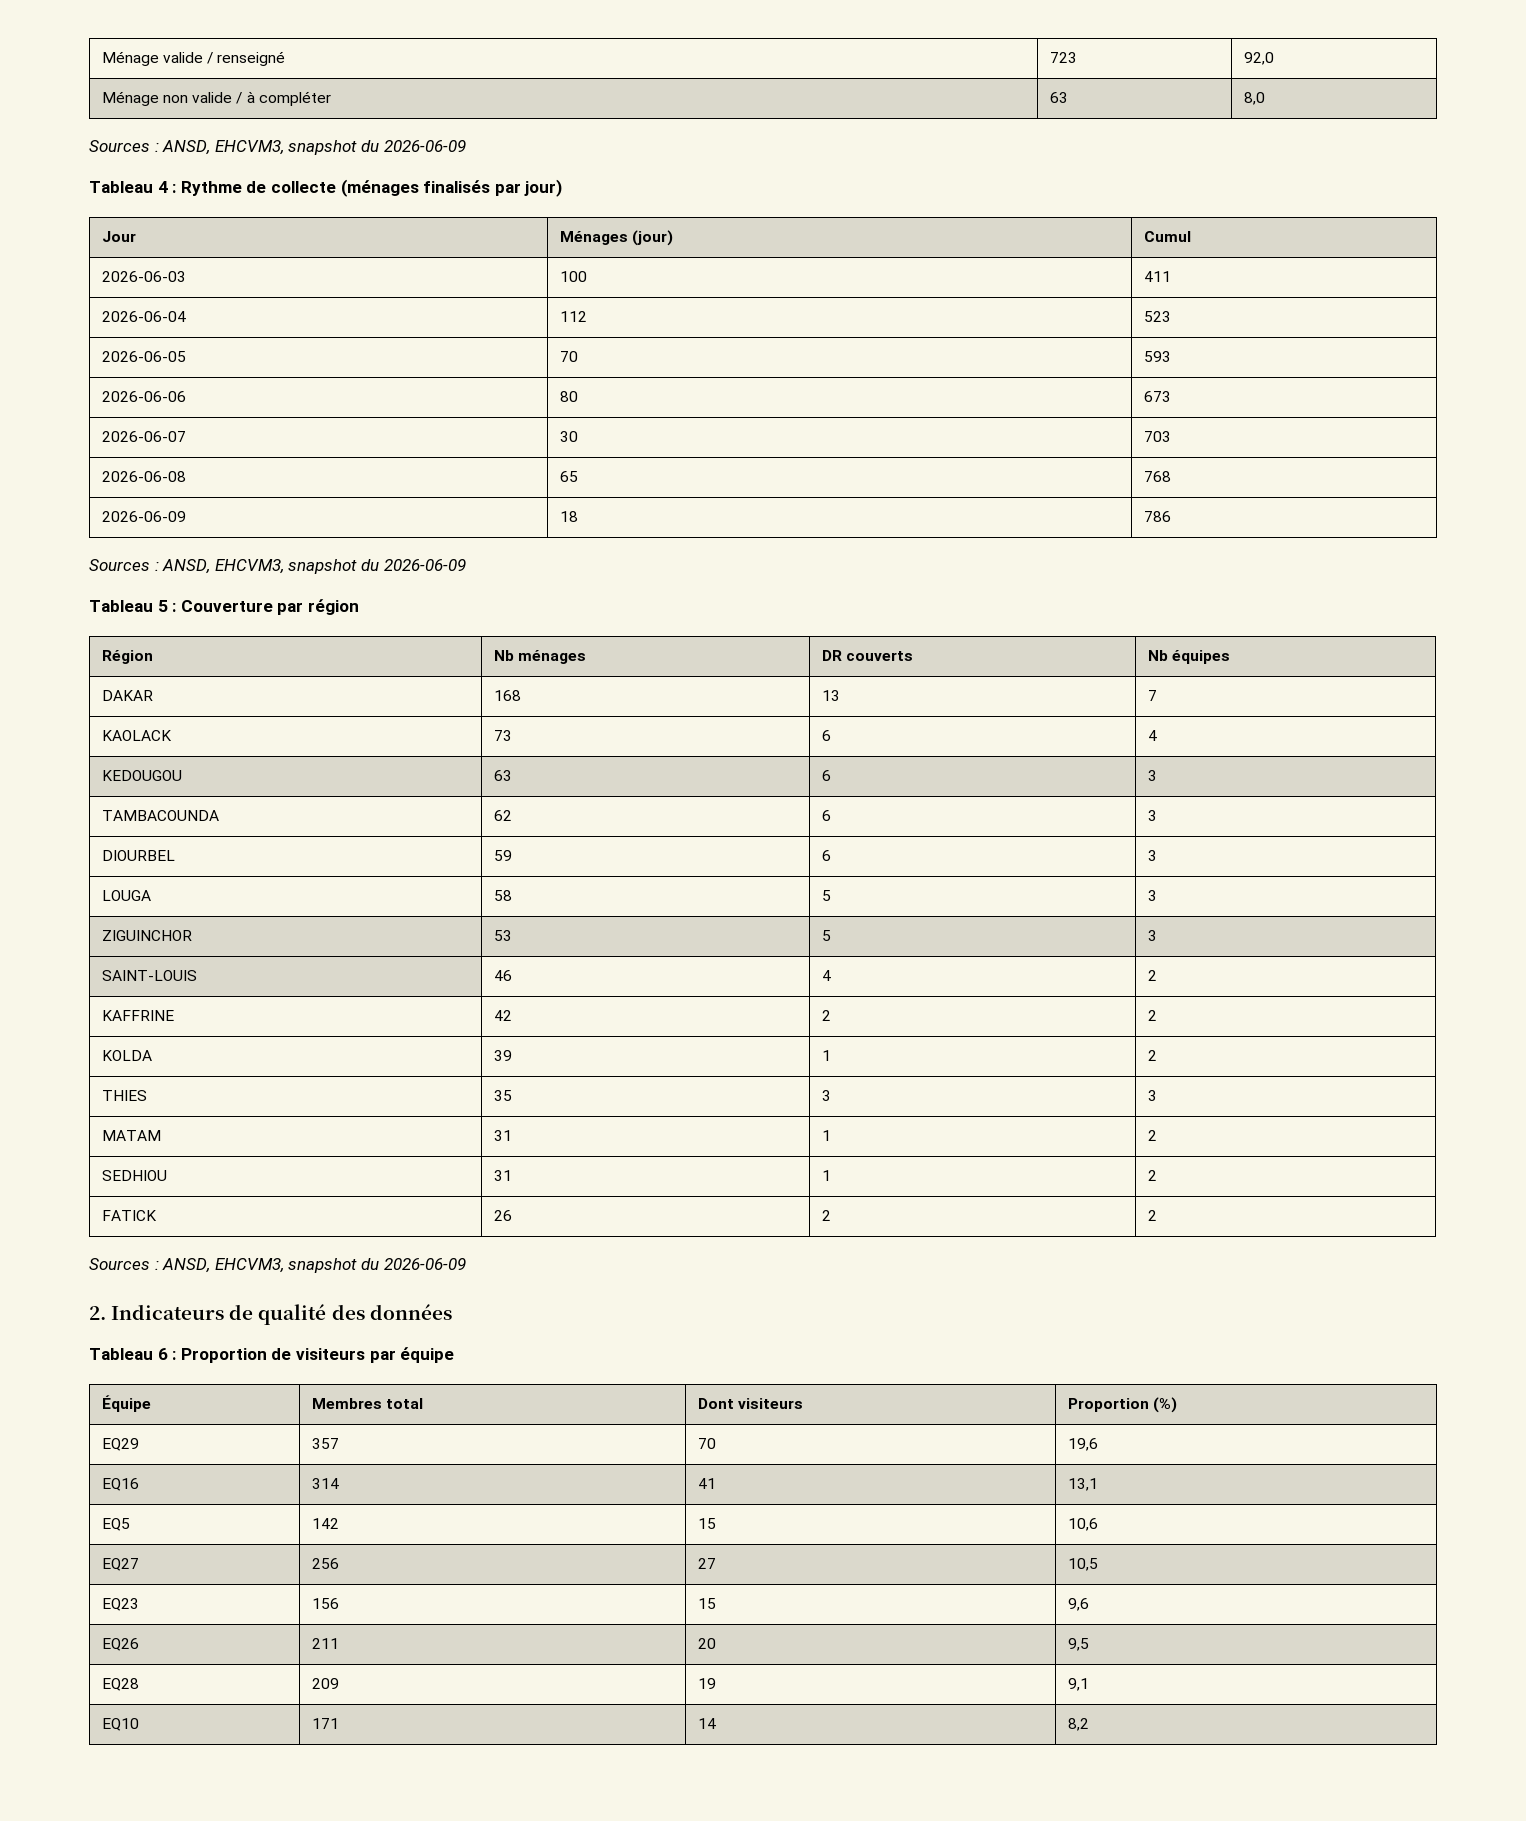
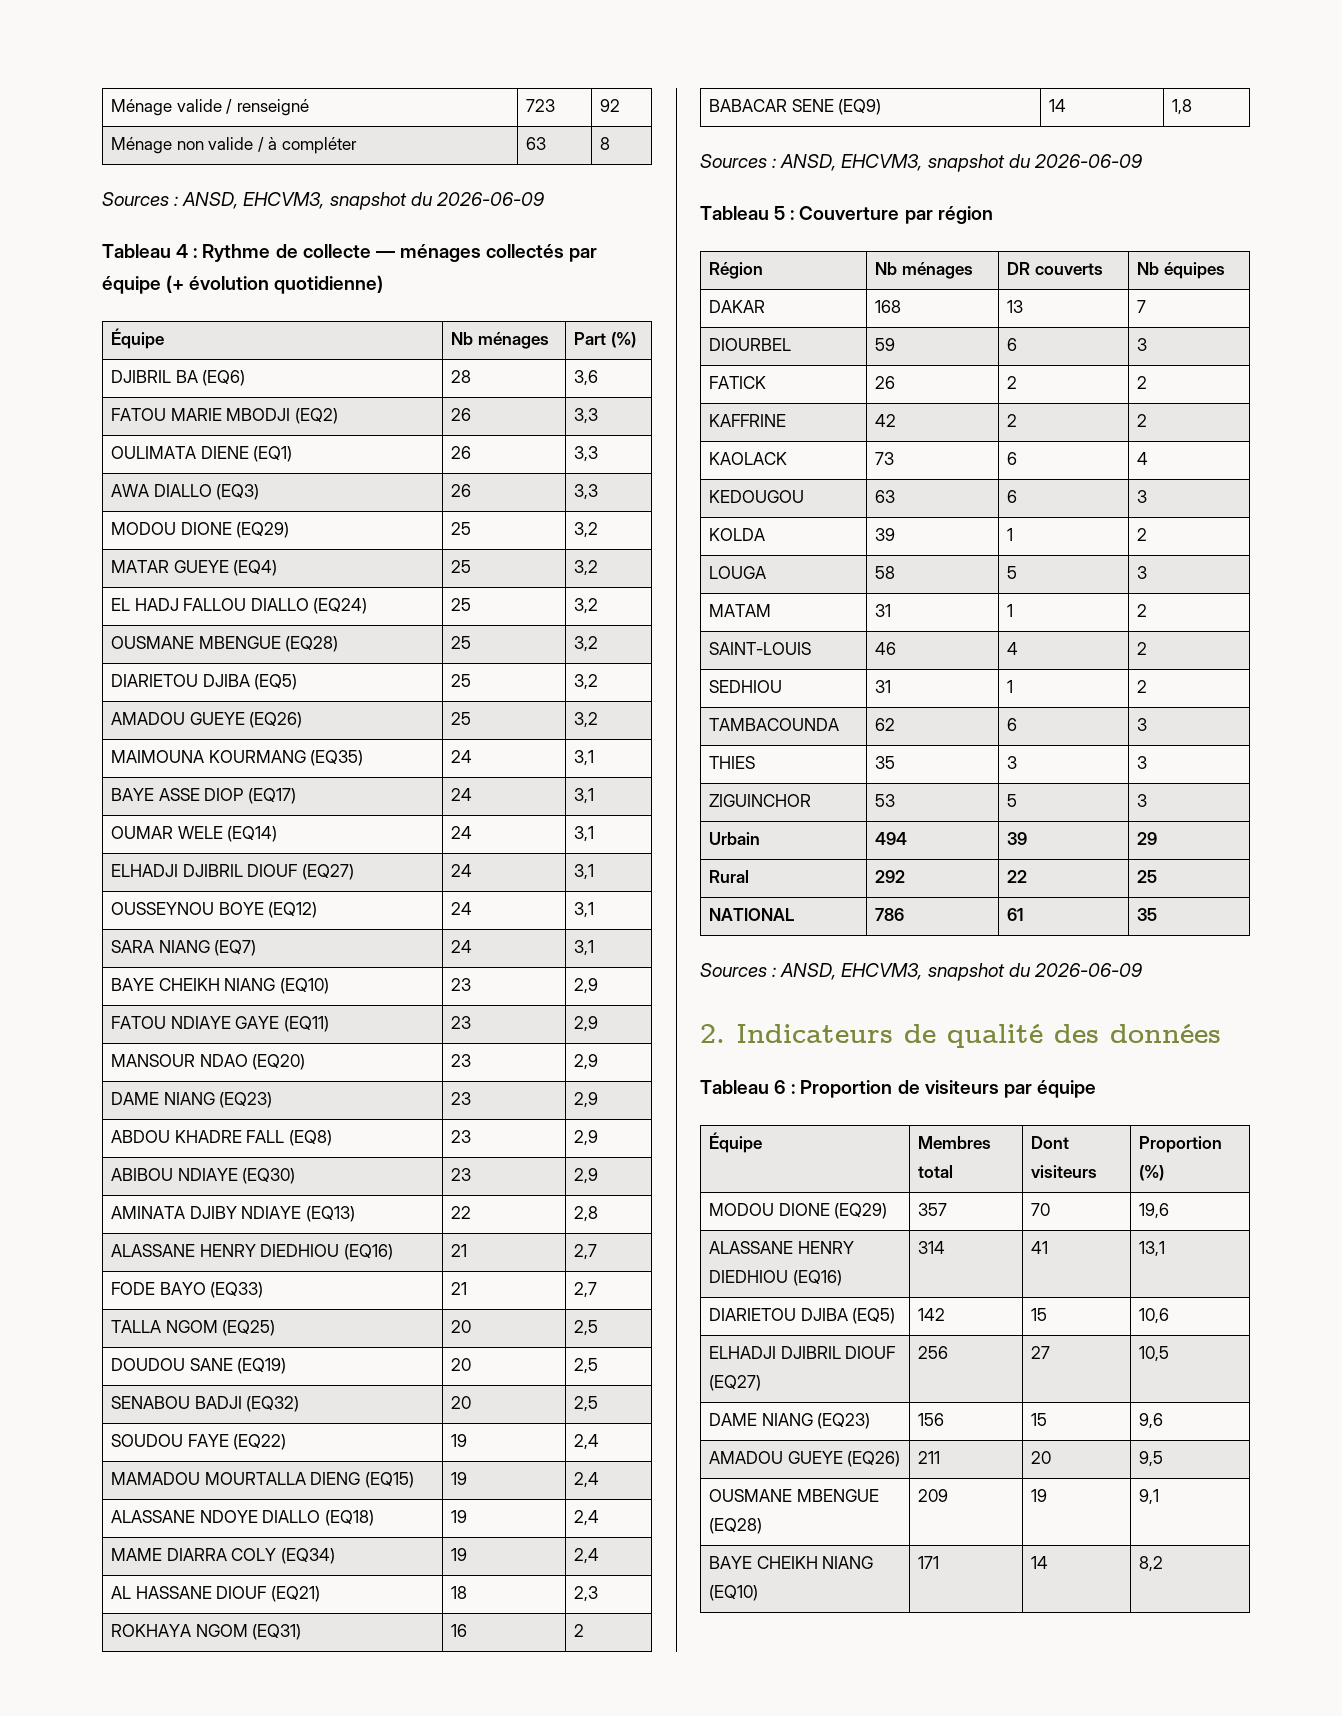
[1243,52,1274,65] 92,0 -> [600,99,621,112] 92
[1243,92,1265,105] 8,0 -> [600,137,611,150] 8
[340,179,563,197] [101,231,136,242] [559,230,673,246] [1143,231,1191,242] [101,271,186,282] [559,271,587,282] [1143,271,1171,282] [101,311,186,322] [559,311,587,322] [1143,311,1171,322] [101,351,186,362] [559,351,578,362] [1143,351,1171,362] [101,391,186,402] [559,391,578,402] [1143,391,1171,402] [101,431,186,442] [559,431,578,442] [1143,431,1171,442] [101,471,186,482] [559,471,578,482] [1143,471,1171,482] [101,511,186,522] [559,511,578,522] [1143,511,1171,522] (ménages finalisés par jour) // Jour | Ménages (jour) | Cumul // 2026-06-03 | 100 | 411 // 2026-06-04 | 112 | 523 // 2026-06-05 | 70 | 593 // 2026-06-06 | 80 | 673 // 2026-06-07 | 30 | 703 // 2026-06-08 | 65 | 768 // 2026-06-09 | 18 | 786 -> [375,244,598,262] [102,275,384,294] [111,328,165,349] [451,332,549,349] [574,332,636,348] [111,370,246,386] [451,370,472,383] [574,370,599,386] [111,408,338,424] [451,408,472,421] [574,408,599,424] [111,446,293,462] [451,446,472,459] [574,446,599,462] [111,484,260,500] [451,484,472,497] [574,484,599,500] [111,522,290,538] [451,522,472,535] [574,522,599,538] [111,560,278,576] [451,560,472,573] [574,560,599,576] [111,598,368,614] [451,598,472,611] [574,598,599,614] [111,636,339,652] [451,636,472,649] [574,636,599,652] [111,674,298,690] [451,674,472,687] [574,674,599,690] [111,712,303,728] [451,712,472,725] [574,712,599,728] [111,750,364,766] [451,750,473,763] [574,750,595,766] [111,788,296,804] [451,788,473,801] [574,788,595,804] [111,826,278,842] [451,826,473,839] [574,826,595,842] [111,864,354,880] [451,864,473,877] [574,864,595,880] [111,902,318,918] [451,902,473,915] [574,902,595,918] [111,940,257,956] [451,940,473,953] [574,940,595,956] [111,978,329,994] [451,978,472,991] [574,978,599,994] [111,1016,329,1032] [451,1016,472,1029] [574,1016,599,1032] [111,1054,306,1070] [451,1054,472,1067] [574,1054,599,1070] [111,1092,273,1108] [451,1092,472,1105] [574,1092,599,1108] [111,1130,332,1146] [451,1130,472,1143] [574,1130,599,1146] [111,1168,296,1184] [451,1168,472,1181] [574,1168,599,1184] [111,1206,355,1222] [451,1206,472,1219] [574,1206,599,1222] [111,1244,393,1260] [451,1244,468,1257] [574,1244,598,1260] [111,1282,264,1298] [451,1282,468,1295] [574,1282,598,1298] [111,1320,276,1336] [451,1320,472,1333] [574,1320,599,1336] [111,1358,287,1374] [451,1358,472,1371] [574,1358,599,1374] [111,1396,300,1412] [451,1396,472,1409] [574,1396,599,1412] [111,1434,287,1450] [451,1434,468,1447] [574,1434,600,1450] [111,1472,414,1488] [451,1472,468,1485] [574,1472,600,1488] [111,1510,374,1526] [451,1510,468,1523] [574,1510,600,1526] [111,1548,335,1564] [451,1548,468,1561] [574,1548,600,1564] [111,1586,320,1602] [451,1586,468,1599] [574,1586,599,1602] [111,1624,302,1640] [451,1624,468,1637] [574,1624,585,1637] [709,99,882,115] [1049,99,1067,112] [1172,99,1193,115] — ménages collectés par équipe (+ évolution quotidienne) // Équipe | Nb ménages | Part (%) // DJIBRIL BA (EQ6) | 28 | 3,6 // FATOU MARIE MBODJI (EQ2) | 26 | 3,3 // OULIMATA DIENE (EQ1) | 26 | 3,3 // AWA DIALLO (EQ3) | 26 | 3,3 // MODOU DIONE (EQ29) | 25 | 3,2 // MATAR GUEYE (EQ4) | 25 | 3,2 // EL HADJ FALLOU DIALLO (EQ24) | 25 | 3,2 // OUSMANE MBENGUE (EQ28) | 25 | 3,2 // DIARIETOU DJIBA (EQ5) | 25 | 3,2 // AMADOU GUEYE (EQ26) | 25 | 3,2 // MAIMOUNA KOURMANG (EQ35) | 24 | 3,1 // BAYE ASSE DIOP (EQ17) | 24 | 3,1 // OUMAR WELE (EQ14) | 24 | 3,1 // ELHADJI DJIBRIL DIOUF (EQ27) | 24 | 3,1 // OUSSEYNOU BOYE (EQ12) | 24 | 3,1 // SARA NIANG (EQ7) | 24 | 3,1 // BAYE CHEIKH NIANG (EQ10) | 23 | 2,9 // FATOU NDIAYE GAYE (EQ11) | 23 | 2,9 // MANSOUR NDAO (EQ20) | 23 | 2,9 // DAME NIANG (EQ23) | 23 | 2,9 // ABDOU KHADRE FALL (EQ8) | 23 | 2,9 // ABIBOU NDIAYE (EQ30) | 23 | 2,9 // AMINATA DJIBY NDIAYE (EQ13) | 22 | 2,8 // ALASSANE HENRY DIEDHIOU (EQ16) | 21 | 2,7 // FODE BAYO (EQ33) | 21 | 2,7 // TALLA NGOM (EQ25) | 20 | 2,5 // DOUDOU SANE (EQ19) | 20 | 2,5 // SENABOU BADJI (EQ32) | 20 | 2,5 // SOUDOU FAYE (EQ22) | 19 | 2,4 // MAMADOU MOURTALLA DIENG (EQ15) | 19 | 2,4 // ALASSANE NDOYE DIALLO (EQ18) | 19 | 2,4 // MAME DIARRA COLY (EQ34) | 19 | 2,4 // AL HASSANE DIOUF (EQ21) | 18 | 2,3 // ROKHAYA NGOM (EQ31) | 16 | 2 // BABACAR SENE (EQ9) | 14 | 1,8
(1157, 695) none -> [709,338,792,351] [875,338,896,351] [1007,338,1018,351] [1137,338,1148,351] [709,376,767,389] [875,376,896,389] [1007,376,1018,389] [1137,376,1148,389] [709,414,787,427] [875,414,897,427] [1007,414,1018,427] [1137,414,1148,427] // DIOURBEL | 59 | 6 | 3 // FATICK | 26 | 2 | 2 // KAFFRINE | 42 | 2 | 2
[101,810,219,821] [493,810,512,821] [821,810,831,821] [1147,810,1157,821] [101,850,175,861] [493,850,512,861] [821,850,831,861] [1147,850,1157,861] [101,890,151,901] [493,890,512,901] [821,890,831,901] TAMBACOUNDA | 62 | 6 | 3 // DIOURBEL | 59 | 6 | 3 // LOUGA | 58 | 5 -> [709,528,766,541] [875,528,896,541] [1007,528,1014,541] [1137,528,1148,541] [709,566,767,579] [875,566,896,579] [1007,566,1018,579] [1137,566,1148,579] [709,604,772,617] [875,604,892,617] [1007,604,1014,617] [1137,604,1148,617] [709,642,812,655] [875,642,897,655] [1007,642,1019,655] [1137,642,1148,655] [709,680,783,693] [875,680,892,693] [1007,680,1014,693] [1137,680,1148,693] [709,718,840,731] [875,718,896,731] [1007,718,1018,731] [1137,718,1148,731] [709,756,756,769] [875,756,896,769] [1007,756,1018,769] KOLDA | 39 | 1 | 2 // LOUGA | 58 | 5 | 3 // MATAM | 31 | 1 | 2 // SAINT-LOUIS | 46 | 4 | 2 // SEDHIOU | 31 | 1 | 2 // TAMBACOUNDA | 62 | 6 | 3 // THIES | 35 | 3
[101,970,197,981] [493,970,512,981] [821,970,831,981] [1147,970,1157,981] [101,1010,174,1021] [493,1010,512,1021] [821,1010,831,1021] [1147,1010,1157,1021] [101,1050,152,1061] [493,1050,512,1061] [821,1050,831,1061] [1147,1050,1157,1061] [101,1090,147,1101] [493,1090,512,1101] [821,1090,831,1101] [1147,1090,1157,1101] [101,1130,161,1141] [493,1130,512,1141] [821,1130,831,1141] [1147,1130,1157,1141] [101,1170,167,1181] [493,1170,512,1181] [821,1170,831,1181] [1147,1170,1157,1181] [101,1210,157,1221] [493,1210,512,1221] [821,1210,831,1221] [1147,1210,1157,1221] SAINT-LOUIS | 46 | 4 | 2 // KAFFRINE | 42 | 2 | 2 // KOLDA | 39 | 1 | 2 // THIES | 35 | 3 | 3 // MATAM | 31 | 1 | 2 // SEDHIOU | 31 | 1 | 2 // FATICK | 26 | 2 | 2 -> [709,832,761,845] [875,832,908,845] [1007,832,1028,845] [1137,832,1158,845] [709,870,750,883] [875,870,906,883] [1007,870,1028,883] [1137,870,1158,883] [709,908,795,921] [875,908,905,921] [1007,908,1024,921] [1137,908,1158,921] Urbain | 494 | 39 | 29 // Rural | 292 | 22 | 25 // NATIONAL | 786 | 61 | 35
[101,1438,139,1451] EQ29 -> [709,1203,888,1219] MODOU DIONE (EQ29)
[101,1478,139,1491] EQ16 -> [709,1241,854,1254] [709,1270,842,1286] ALASSANE HENRY DIEDHIOU (EQ16)
[101,1518,130,1531] EQ5 -> [709,1308,896,1324] DIARIETOU DJIBA (EQ5)
[101,1558,139,1571] EQ27 -> [709,1346,896,1359] [709,1375,762,1391] ELHADJI DJIBRIL DIOUF (EQ27)
[101,1598,139,1611] EQ23 -> [709,1413,871,1429] DAME NIANG (EQ23)
[101,1638,139,1651] EQ26 -> [709,1451,901,1467] AMADOU GUEYE (EQ26)
[101,1678,139,1691] EQ28 -> [709,1489,879,1502] [709,1518,763,1534] OUSMANE MBENGUE (EQ28)
[101,1718,139,1731] EQ10 -> [709,1556,874,1569] [709,1585,759,1601] BAYE CHEIKH NIANG (EQ10)

